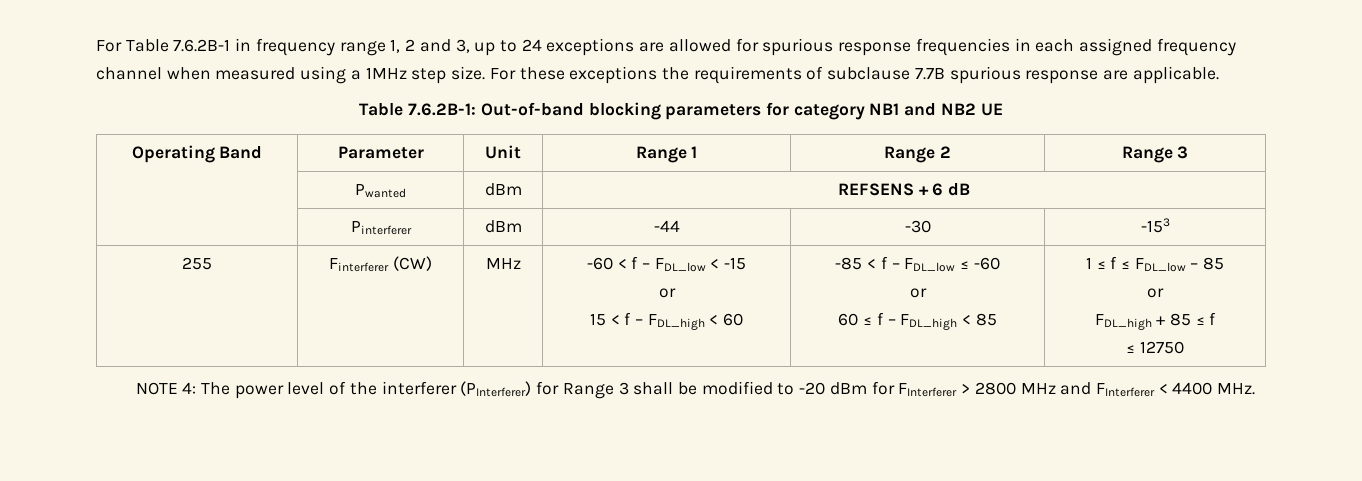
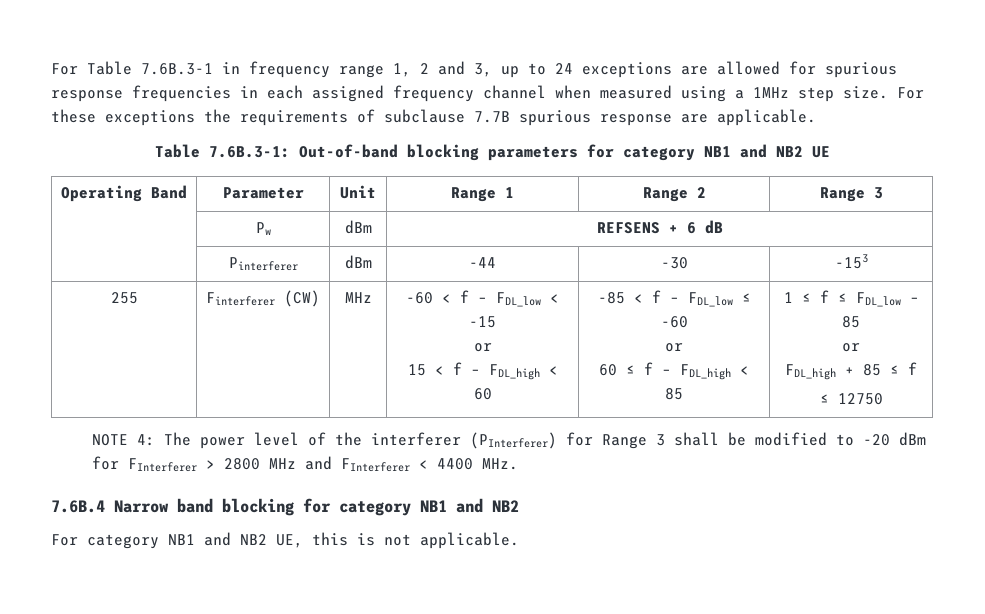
[173,39,231,52] 7.6.2B-1 -> [141,63,213,75] 7.6B.3-1
[408,103,477,116] 7.6.2B-1: -> [209,146,290,158] 7.6B.3-1:
[355,184,406,198] Pwanted -> [255,222,271,235] Pw
(1256, 389) none -> [51,498,519,516] [51,532,519,549] // 7.6B.4 Narrow band blocking for category NB1 and NB2 // For category NB1 and NB2 UE, this is not applicable.

